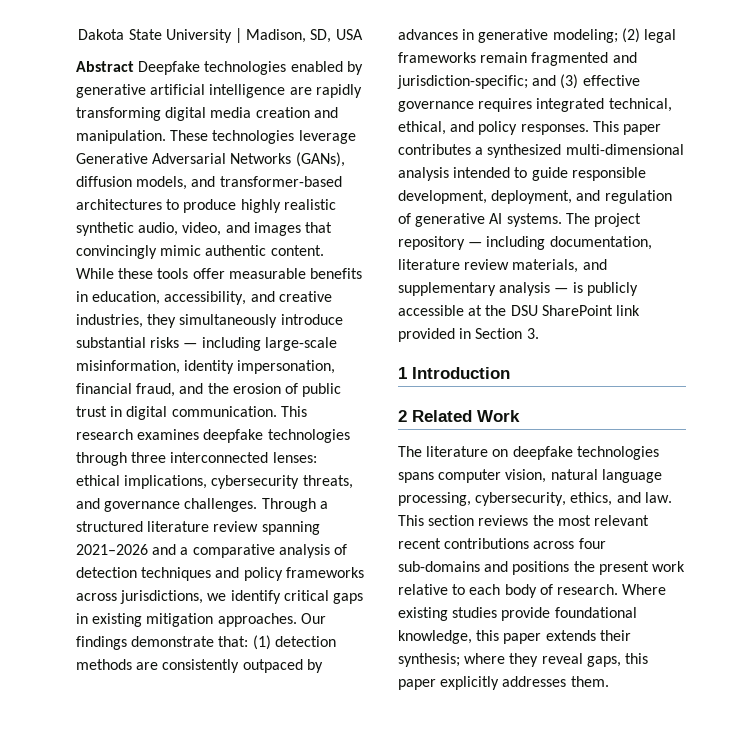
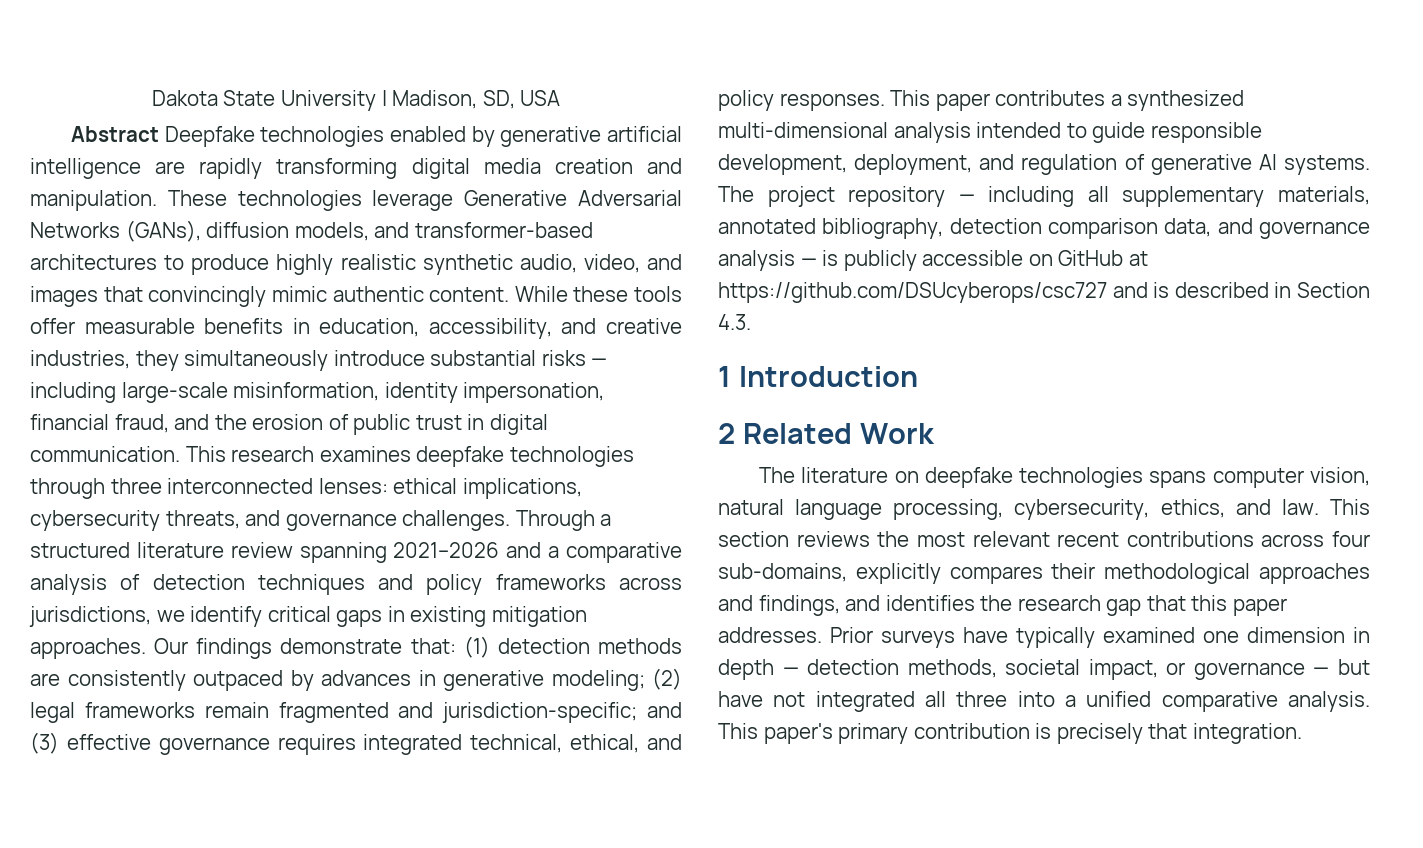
[549,236,652,250] [398,259,607,273] [398,282,496,296] documentation, literature review materials, and supplementary -> [1087,186,1370,207] [718,218,1370,239] all supplementary materials, annotated bibliography, detection comparison data, and governance
[468,305,640,316] [398,328,455,342] at the DSU SharePoint link provided -> [1028,250,1148,266] [718,282,1269,303] on GitHub at https://github.com/DSUcyberops/csc727 and is described
[526,328,539,339] 3. -> [718,314,751,330] 4.3.
[398,561,685,575] [398,584,667,598] [398,607,637,621] [398,630,631,644] [398,653,648,667] [398,676,609,690] sub-domains and positions the present work relative to each body of research. Where existing studies provide foundational knowledge, this paper extends their synthesis; where they reveal gaps, this paper explicitly addresses them. -> [718,563,1370,584] [718,595,1287,616] [718,627,1370,648] [718,659,1370,680] [718,691,1370,712] [718,723,1302,744] sub-domains, explicitly compares their methodological approaches and findings, and identifies the research gap that this paper addresses. Prior surveys have typically examined one dimension in depth — detection methods, societal impact, or governance — but have not integrated all three into a unified comparative analysis. This paper's primary contribution is precisely that integration.

